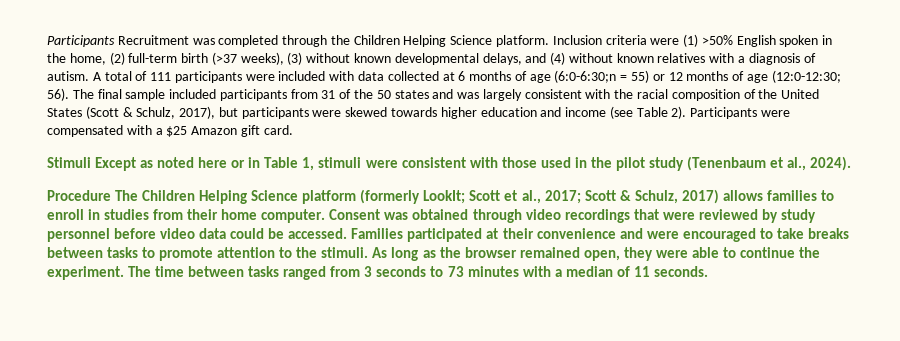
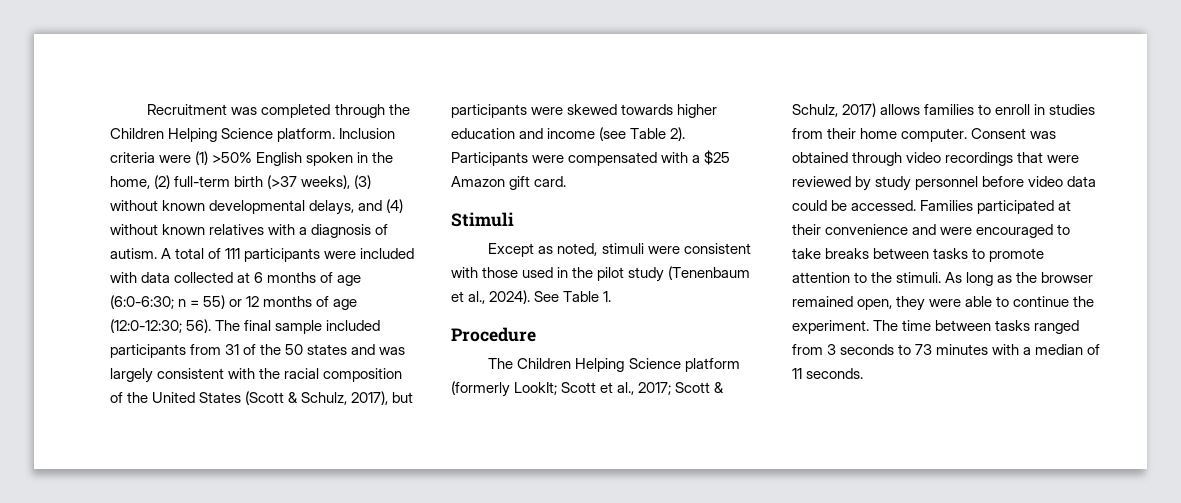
[47,35,115,47] Participants -> (147, 109) none
[554,70,617,83] (6:0-6:30;n -> [110,295,187,309] (6:0-6:30; n
(91, 162) none -> (514, 219) //
[157,157,315,171] noted here or in Table 1, -> [557,243,598,256] noted,
(852, 163) none -> [534,291,612,302] See Table 1.
(111, 195) none -> (536, 334) //

